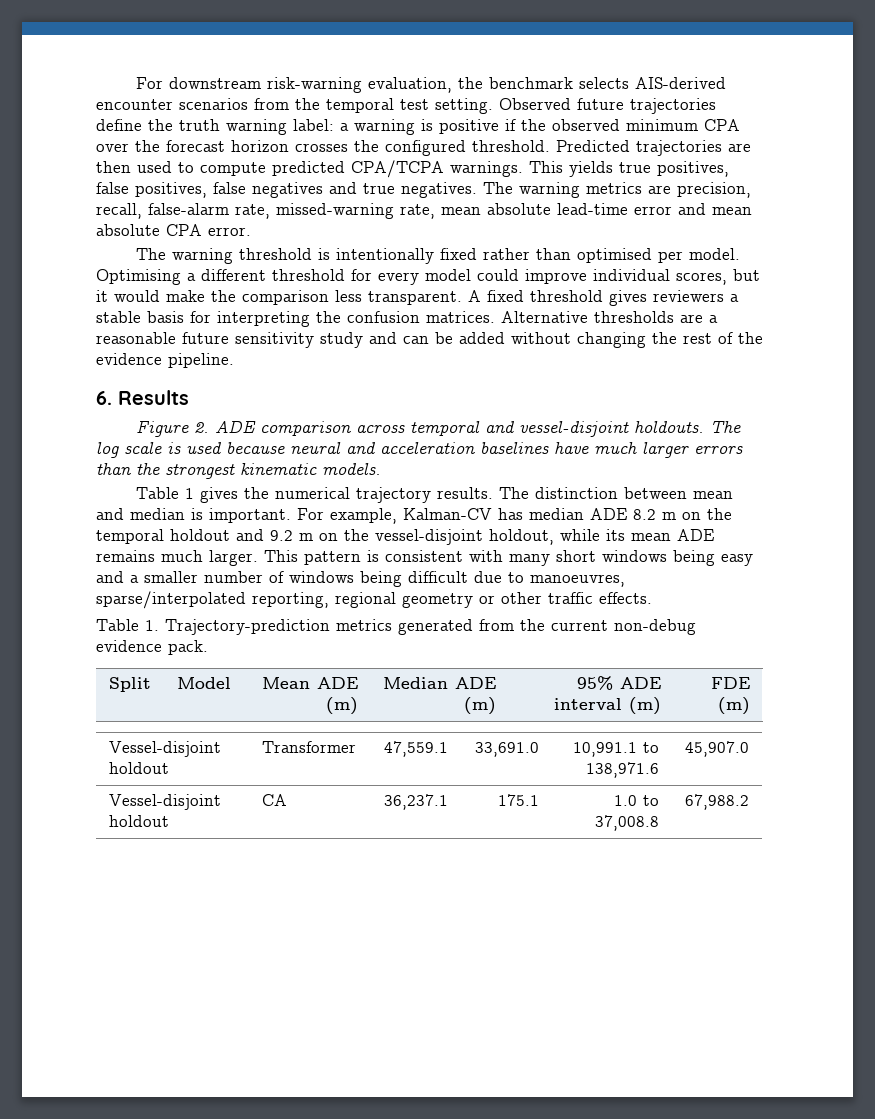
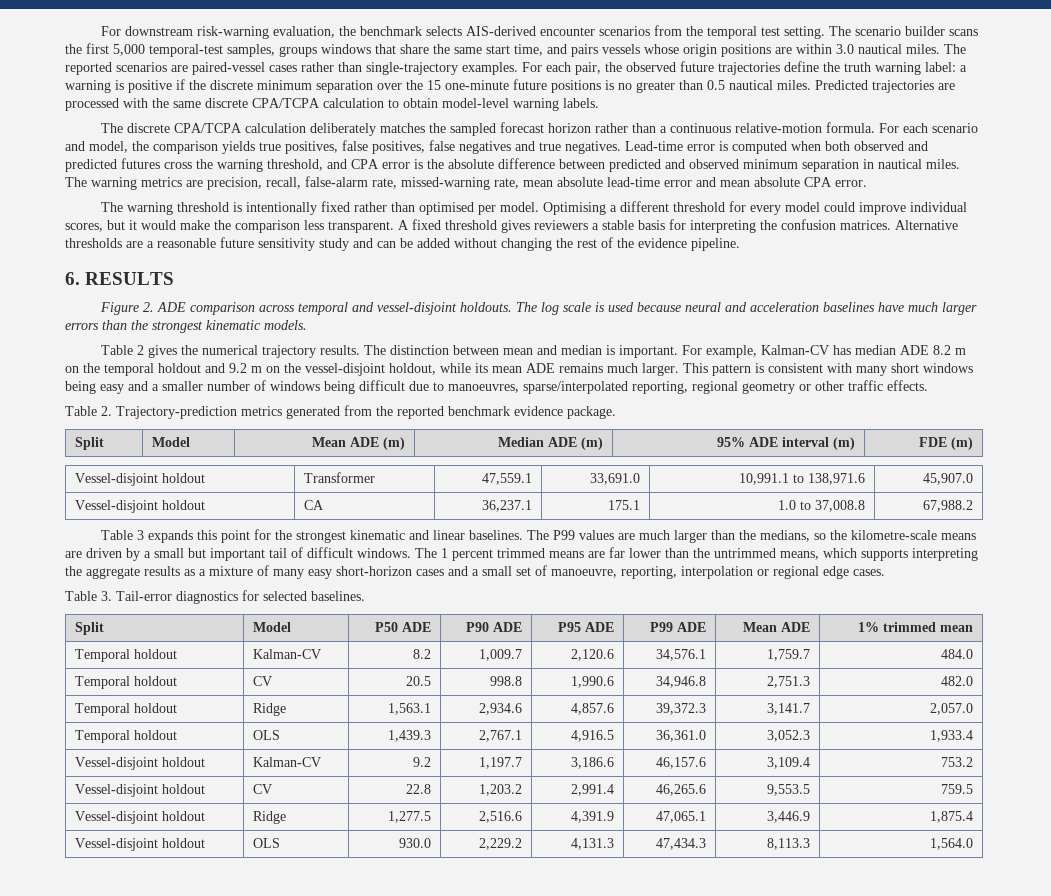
[499,98,571,110] Observed -> [828,26,978,36] [65,43,966,57] [65,62,676,75] The scenario builder scans the first 5,000 temporal-test samples, groups windows that share the same start time, and pairs vessels whose origin positions are within 3.0 nautical miles. The reported scenarios are paired-vessel cases rather than single-trajectory examples. For each pair, the observed
[552,119,740,131] [96,140,751,156] [96,160,563,178] observed minimum CPA over the forecast horizon crosses the configured threshold. Predicted trajectories are then used to compute predicted CPA/TCPA warnings. This -> [210,79,955,93] [65,98,599,111] [100,122,978,136] [65,141,218,154] discrete minimum separation over the 15 one-minute future positions is no greater than 0.5 nautical miles. Predicted trajectories are processed with the same discrete CPA/TCPA calculation to obtain model-level warning labels. // The discrete CPA/TCPA calculation deliberately matches the sampled forecast horizon rather than a continuous relative-motion formula. For each scenario and model, the comparison
(477, 190) none -> [625,141,928,154] [65,158,960,172] Lead-time error is computed when both observed and predicted futures cross the warning threshold, and CPA error is the absolute difference between predicted and observed minimum separation in nautical miles.
[118,390,189,405] Results -> [85,272,175,285] RESULTS
[184,488,194,499] 1 -> [136,345,144,355] 2
[145,620,159,631] 1. -> [101,406,112,416] 2.
[551,619,696,635] [96,640,208,655] current non-debug evidence pack. -> [397,406,616,419] reported benchmark evidence package.
(750, 802) none -> [100,529,976,543] [65,547,978,561] [65,565,885,579] [65,590,365,604] [75,622,105,635] [253,622,292,632] [374,622,431,632] [465,622,522,632] [557,622,614,632] [649,622,706,632] [742,622,810,632] [857,622,973,632] [75,649,178,662] [253,649,322,659] [412,649,431,659] [478,649,522,661] [570,649,614,661] [655,649,706,661] [766,649,810,661] [940,649,973,659] [75,676,178,689] [253,676,273,686] [405,676,431,686] [489,676,522,686] [570,676,614,688] [655,676,706,688] [766,676,810,688] [940,676,973,686] [75,703,178,716] [253,703,287,716] [387,703,431,715] [478,703,522,715] [570,703,614,715] [655,703,706,715] [766,703,810,715] [929,703,973,715] [75,730,178,743] [253,730,281,740] [387,730,431,742] [478,730,522,742] [570,730,614,742] [655,730,706,742] [766,730,810,742] [929,730,973,742] [75,757,206,770] [253,757,322,767] [412,757,431,767] [478,757,522,769] [570,757,614,769] [655,757,706,769] [766,757,810,769] [940,757,973,767] [75,784,206,797] [253,784,273,794] [405,784,431,794] [478,784,522,796] [570,784,614,796] [655,784,706,796] [766,784,810,796] [940,784,973,794] [75,811,206,824] [253,811,287,824] [387,811,431,823] [478,811,522,823] [570,811,614,823] [655,811,706,823] [766,811,810,823] [929,811,973,823] [75,838,206,851] [253,838,281,848] [398,838,431,848] [478,838,522,850] [570,838,614,850] [655,838,706,850] [766,838,810,850] [929,838,973,850] // Table 3 expands this point for the strongest kinematic and linear baselines. The P99 values are much larger than the medians, so the kilometre-scale means are driven by a small but important tail of difficult windows. The 1 percent trimmed means are far lower than the untrimmed means, which supports interpreting the aggregate results as a mixture of many easy short-horizon cases and a small set of manoeuvre, reporting, interpolation or regional edge cases. // Table 3. Tail-error diagnostics for selected baselines. // Split | Model | P50 ADE | P90 ADE | P95 ADE | P99 ADE | Mean ADE | 1% trimmed mean // Temporal holdout | Kalman-CV | 8.2 | 1,009.7 | 2,120.6 | 34,576.1 | 1,759.7 | 484.0 // Temporal holdout | CV | 20.5 | 998.8 | 1,990.6 | 34,946.8 | 2,751.3 | 482.0 // Temporal holdout | Ridge | 1,563.1 | 2,934.6 | 4,857.6 | 39,372.3 | 3,141.7 | 2,057.0 // Temporal holdout | OLS | 1,439.3 | 2,767.1 | 4,916.5 | 36,361.0 | 3,052.3 | 1,933.4 // Vessel-disjoint holdout | Kalman-CV | 9.2 | 1,197.7 | 3,186.6 | 46,157.6 | 3,109.4 | 753.2 // Vessel-disjoint holdout | CV | 22.8 | 1,203.2 | 2,991.4 | 46,265.6 | 9,553.5 | 759.5 // Vessel-disjoint holdout | Ridge | 1,277.5 | 2,516.6 | 4,391.9 | 47,065.1 | 3,446.9 | 1,875.4 // Vessel-disjoint holdout | OLS | 930.0 | 2,229.2 | 4,131.3 | 47,434.3 | 8,113.3 | 1,564.0

